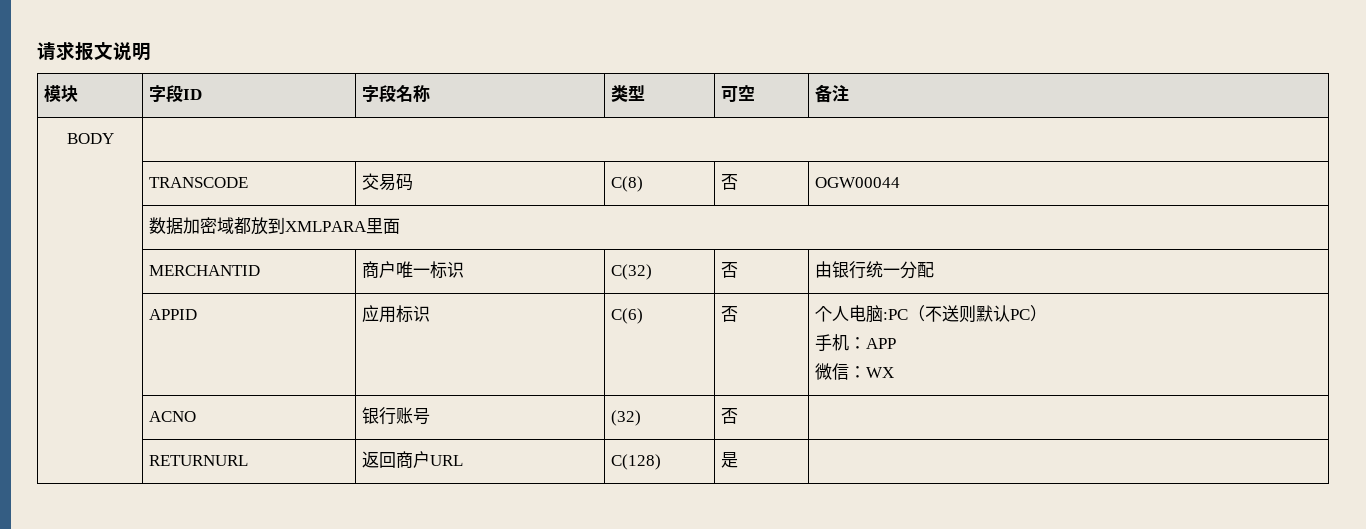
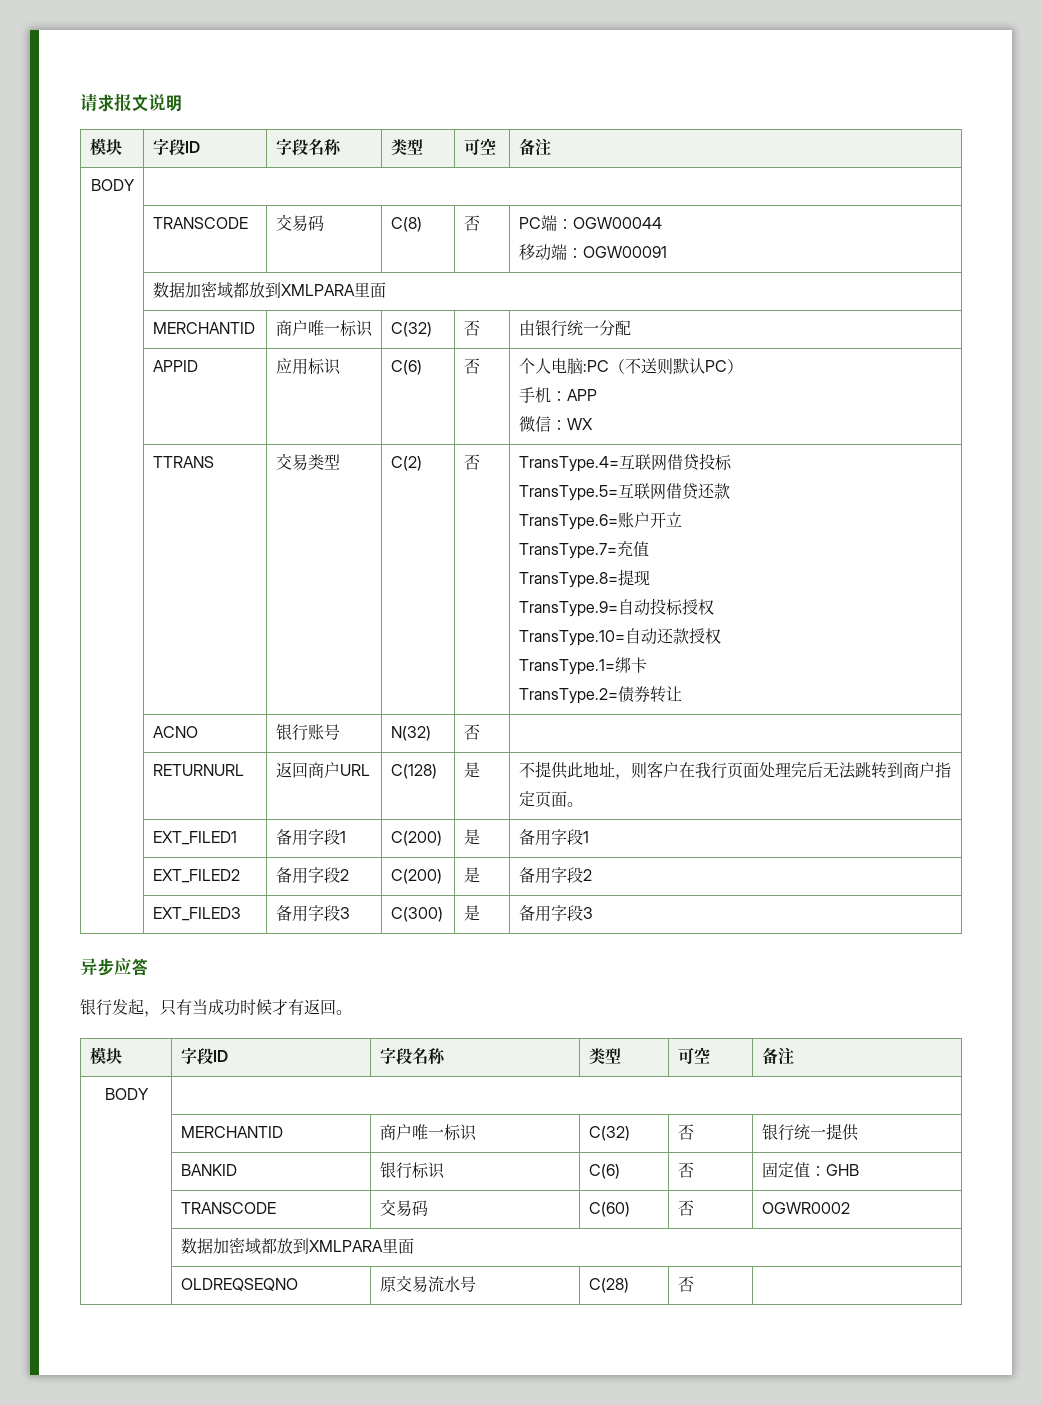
(738, 182) none -> [518,215,573,231] PC端：
(900, 182) none -> [518,244,667,261] // 移动端：OGW00091
(894, 372) none -> [152,456,214,468] [275,453,340,471] [390,456,422,471] [463,454,480,470] [518,453,732,472] [518,483,730,501] [518,512,682,530] [518,541,649,559] [518,569,650,588] [518,598,714,617] [518,628,721,646] [518,657,647,675] [518,686,682,704] // | TTRANS | 交易类型 | C(2) | 否 | TransType.4=互联网借贷投标 // TransType.5=互联网借贷还款 // TransType.6=账户开立 // TransType.7=充值 // TransType.8=提现 // TransType.9=自动投标授权 // TransType.10=自动还款授权 // TransType.1=绑卡 // TransType.2=债券转让
[610,410,641,426] (32) -> [390,726,431,741] N(32)
(738, 460) none -> [518,761,951,780] [518,791,583,808] [152,831,237,845] [275,829,346,846] [390,831,442,846] [463,829,480,845] [518,829,589,846] [152,869,240,883] [275,867,349,884] [390,869,442,884] [463,867,480,883] [518,867,592,884] [152,907,241,921] [275,905,350,922] [390,907,443,922] [463,905,480,921] [518,905,593,922] [80,958,148,976] [80,999,352,1017] [89,1047,122,1065] [180,1048,228,1064] [379,1047,446,1065] [588,1048,621,1065] [677,1047,710,1064] [761,1047,794,1065] [104,1088,149,1100] [180,1126,283,1138] [379,1124,477,1141] [588,1126,630,1141] [677,1124,694,1140] [761,1123,859,1141] [180,1164,237,1176] [379,1162,445,1179] [588,1164,620,1179] [677,1162,694,1178] [761,1162,859,1178] [180,1202,276,1214] [379,1199,428,1217] [588,1202,630,1217] [677,1200,694,1216] [761,1202,850,1214] [180,1237,414,1254] [180,1278,298,1291] [379,1275,476,1293] [588,1278,629,1293] [677,1276,694,1292] | 不提供此地址，则客户在我行页面处理完后无法跳转到商户指定页面。 // | EXT_FILED1 | 备用字段1 | C(200) | 是 | 备用字段1 // | EXT_FILED2 | 备用字段2 | C(200) | 是 | 备用字段2 // | EXT_FILED3 | 备用字段3 | C(300) | 是 | 备用字段3 // 异步应答 // 银行发起，只有当成功时候才有返回。 // 模块 | 字段ID | 字段名称 | 类型 | 可空 | 备注 // BODY | // | MERCHANTID | 商户唯一标识 | C(32) | 否 | 银行统一提供 // | BANKID | 银行标识 | C(6) | 否 | 固定值：GHB // | TRANSCODE | 交易码 | C(60) | 否 | OGWR0002 // | 数据加密域都放到XMLPARA里面 // | OLDREQSEQNO | 原交易流水号 | C(28) | 否

